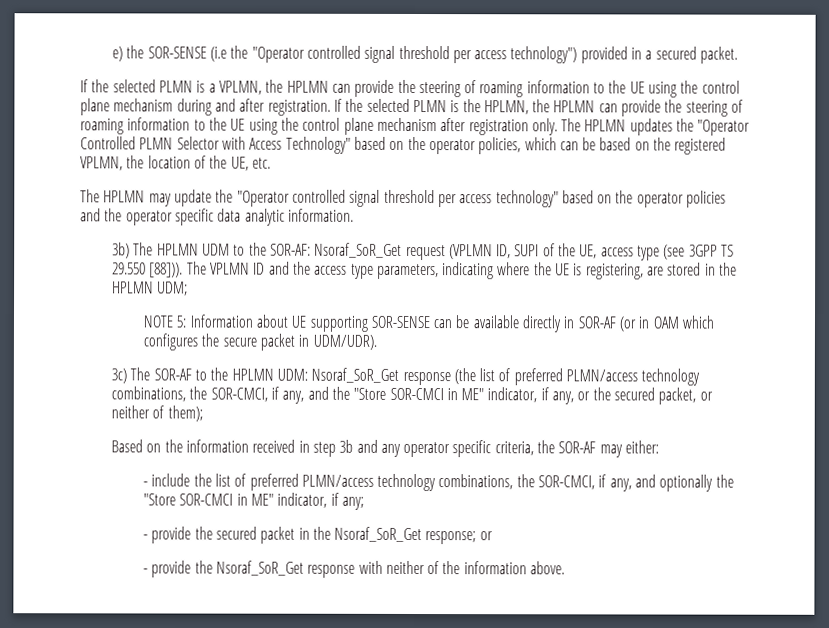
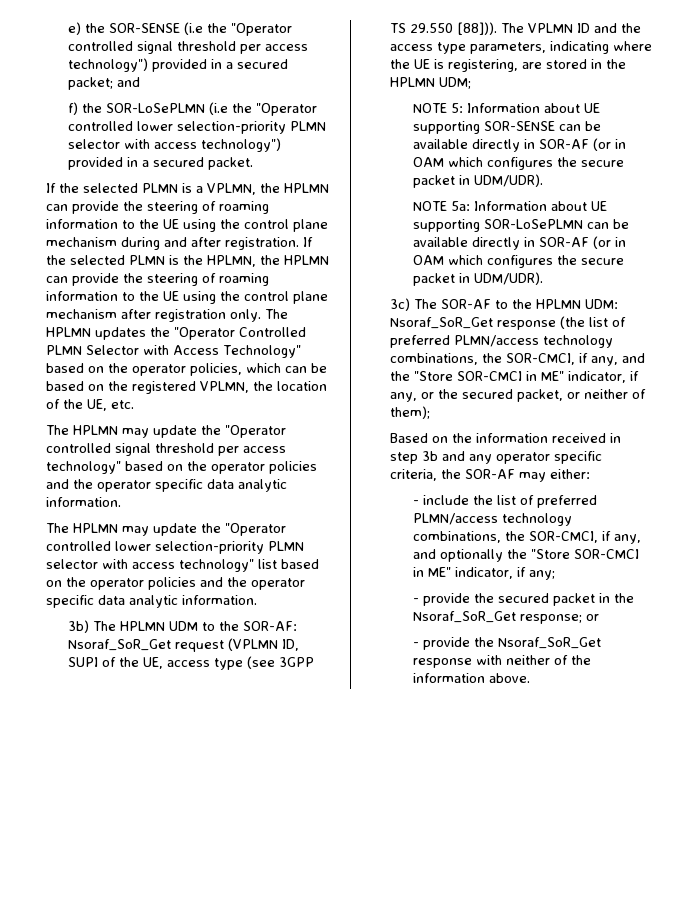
(697, 53) none -> [68,77,141,90] [68,102,318,116] [68,121,327,134] [68,138,282,152] [68,157,205,170] packet; and // f) the SOR-LoSePLMN (i.e the "Operator controlled lower selection-priority PLMN selector with access technology") provided in a secured
(354, 215) none -> [46,523,286,536] [46,541,304,554] [46,559,319,572] [46,577,305,590] [46,595,257,608] // The HPLMN may update the "Operator controlled lower selection-priority PLMN selector with access technology" list based on the operator policies and the operator specific data analytic information.
(377, 342) none -> [412,201,607,211] [412,219,629,232] [412,236,626,250] [412,255,624,268] [412,272,543,286] // NOTE 5a: Information about UE supporting SOR-LoSePLMN can be available directly in SOR-AF (or in OAM which configures the secure packet in UDM/UDR).

